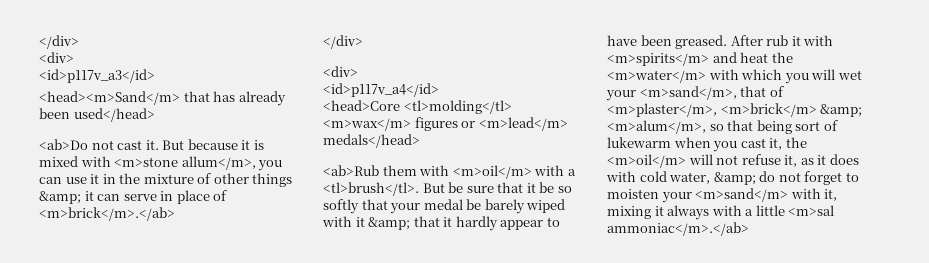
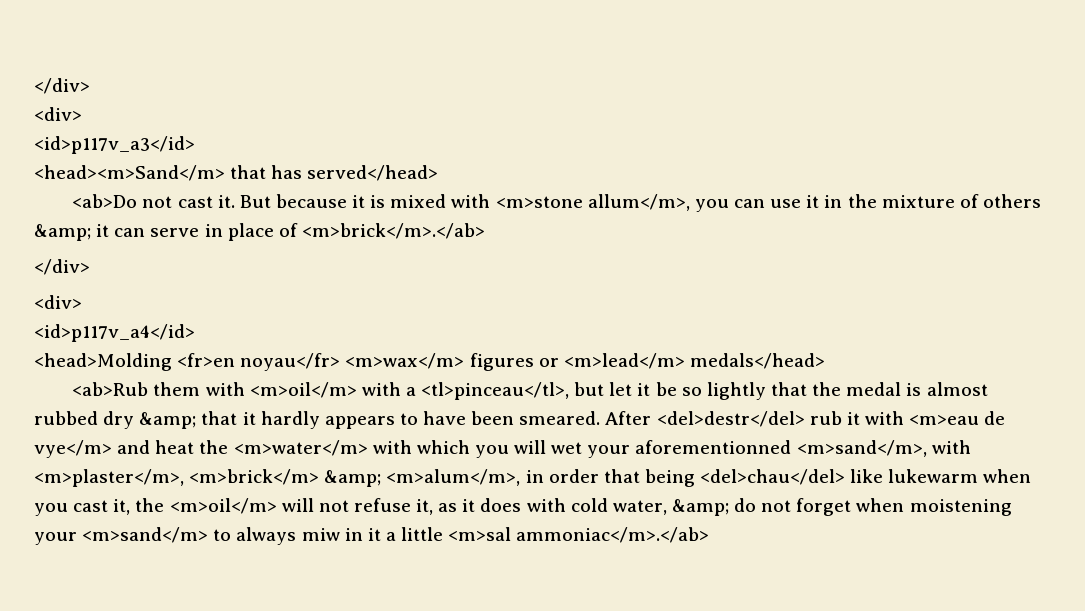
[238,91,286,106] [39,108,155,122] already been used</head> -> [307,165,439,181] served</head>
[213,173,293,187] other things -> [982,194,1041,208] others
[323,100,512,114] <head>Core <tl>molding</tl> -> [34,353,341,371] <head>Molding <fr>en noyau</fr>
[323,182,572,196] [323,199,566,214] [322,216,365,227] <tl>brush</tl>. But be sure that it be so softly that your medal be barely wiped with it -> [421,382,988,400] [34,411,135,429] <tl>pinceau</tl>, but let it be so lightly that the medal is almost rubbed dry
[500,220,544,230] appear -> [324,416,395,429] appears
[675,35,834,49] [607,53,709,66] greased. After rub it with <m>spirits</m> -> [519,411,1006,427] [34,440,112,458] smeared. After <del>destr</del> rub it with <m>eau de vye</m>
[639,86,784,100] <m>sand</m>, that of -> [635,440,971,457] aforementionned <m>sand</m>, with
[709,120,838,134] so that being sort of -> [525,469,884,487] in order that being <del>chau</del> like
[845,172,859,182] [607,188,838,203] [607,205,742,220] to moisten your <m>sand</m> with it, mixing it always with -> [856,498,1012,516] [34,527,381,545] when moistening your <m>sand</m> to always miw in it

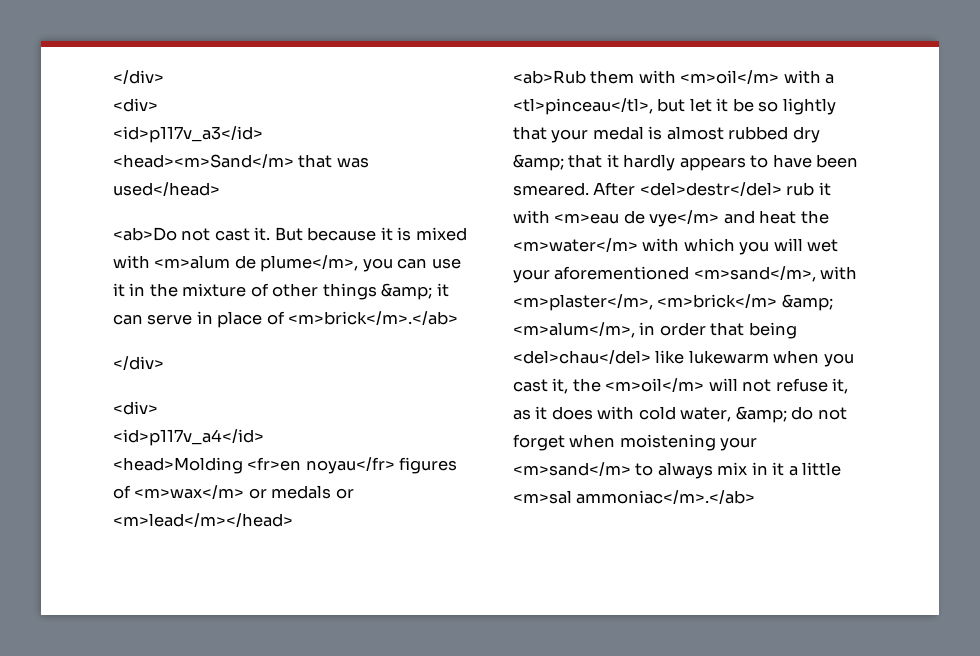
[271,165,439,181] has served</head> -> [336,157,369,168] [113,182,220,196] was used</head>
[495,194,690,211] <m>stone allum</m>, -> [154,255,359,272] <m>alum de plume</m>,
[982,194,1041,208] others -> [272,283,377,300] other things
[345,353,825,371] <m>wax</m> figures or <m>lead</m> medals</head> -> [399,457,458,474] [113,485,354,499] [113,513,293,527] figures of <m>wax</m> or medals or <m>lead</m></head>
[812,382,842,396] the -> [551,129,589,143] your
[635,440,792,454] aforementionned -> [554,266,690,280] aforementioned
[301,528,340,541] miw -> [717,462,748,475] mix

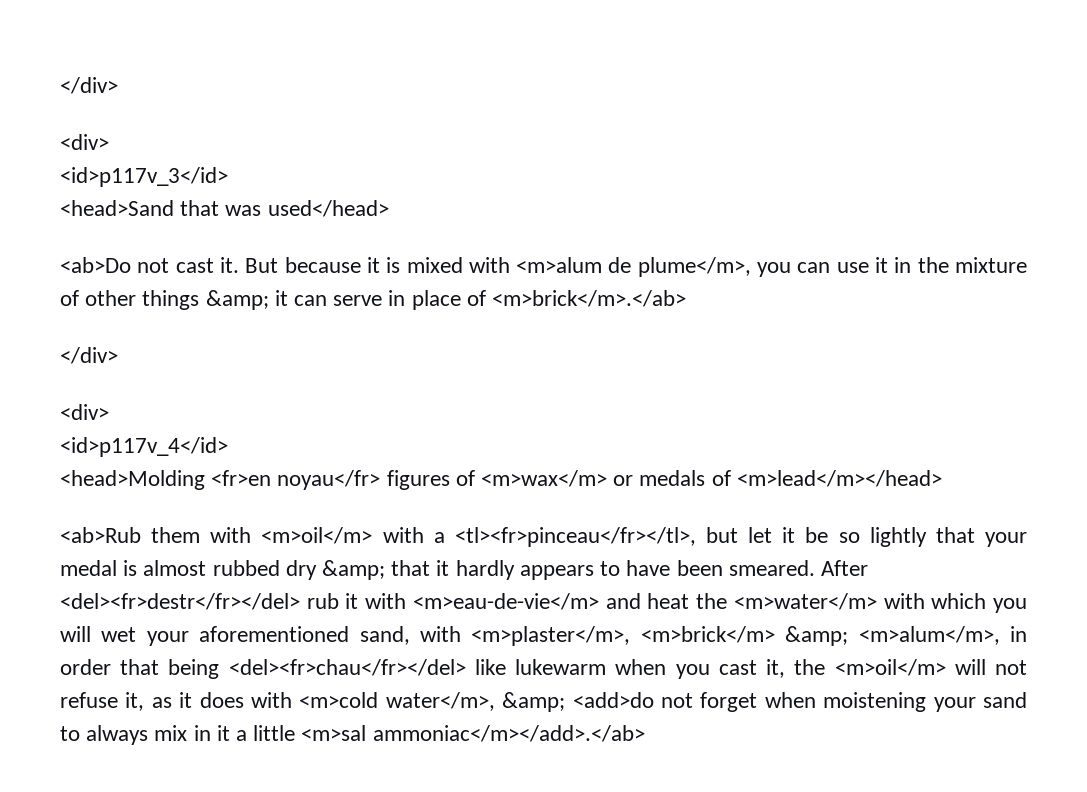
[113,70,164,84] [113,98,158,112] [113,126,263,143] [113,154,294,168] </div> // <div> // <id>p117v_a3</id> // <head><m>Sand</m> -> [60,77,118,94] [60,134,109,150] [60,167,228,187] [60,200,174,216] </div> // <div> // <id>p117v_3</id> // <head>Sand
[113,429,264,446] <id>p117v_a4</id> -> [60,437,228,457] <id>p117v_4</id>
[335,488,354,499] or -> [711,470,731,486] of
[513,98,653,115] <tl>pinceau</tl>, -> [454,527,696,547] <tl><fr>pinceau</fr></tl>,
[639,182,782,196] <del>destr</del> -> [60,593,300,610] <del><fr>destr</fr></del>
[554,210,720,227] <m>eau de vye</m> -> [412,593,599,610] <m>eau-de-vie</m>
[693,266,816,282] <m>sand</m>, -> [359,626,410,645] sand,
[513,350,651,364] <del>chau</del> -> [228,659,466,676] <del><fr>chau</fr></del>
[638,406,814,423] cold water, &amp; do -> [299,692,654,712] <m>cold water</m>, &amp; <add>do
[513,462,631,476] <m>sand</m> -> [982,692,1027,708] sand
[576,490,756,504] ammoniac</m>.</ab> -> [372,725,645,742] ammoniac</m></add>.</ab>

